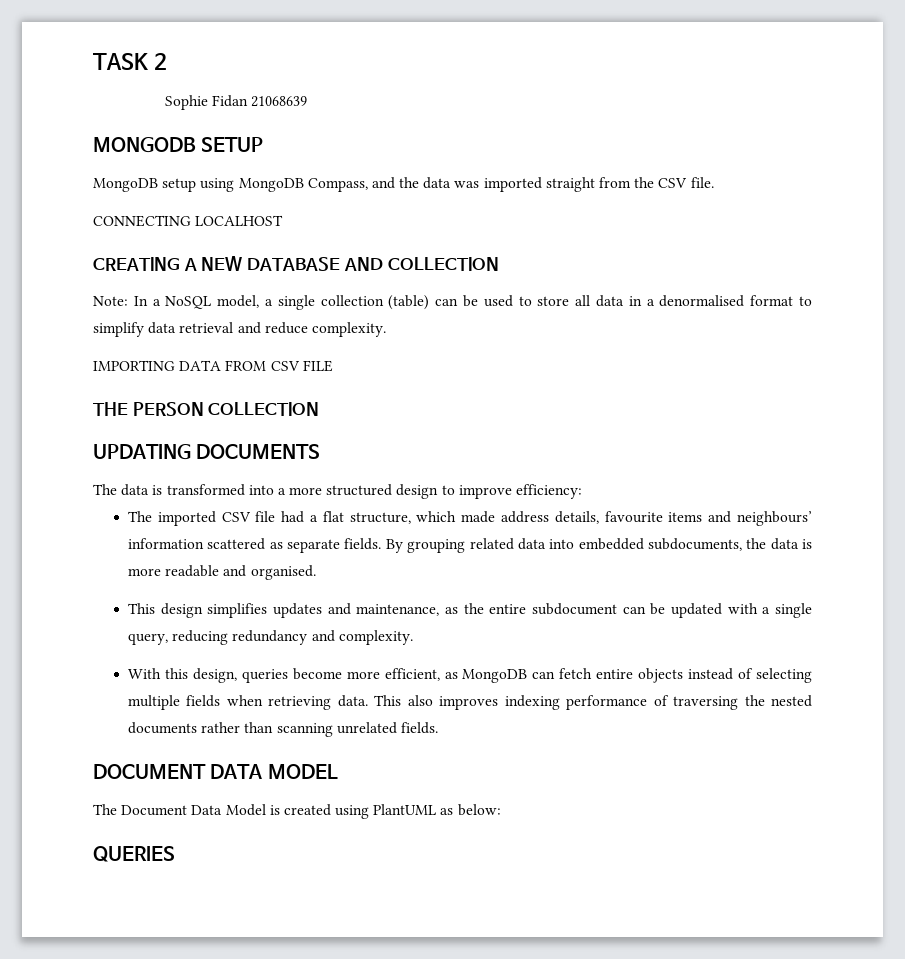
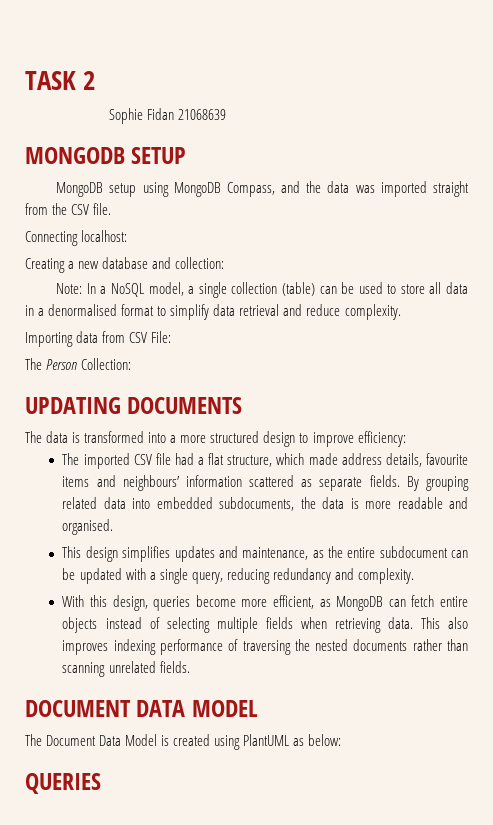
[93,215,284,227] [93,256,499,271] CONNECTING LOCALHOST // CREATING A NEW DATABASE AND COLLECTION -> [25,230,128,246] [25,257,225,273] Connecting localhost: // Creating a new database and collection:
[93,360,333,372] [93,402,320,416] IMPORTING DATA FROM CSV FILE // THE PERSON COLLECTION -> [25,331,172,347] [25,358,132,370] Importing data from CSV File: // The Person Collection:

